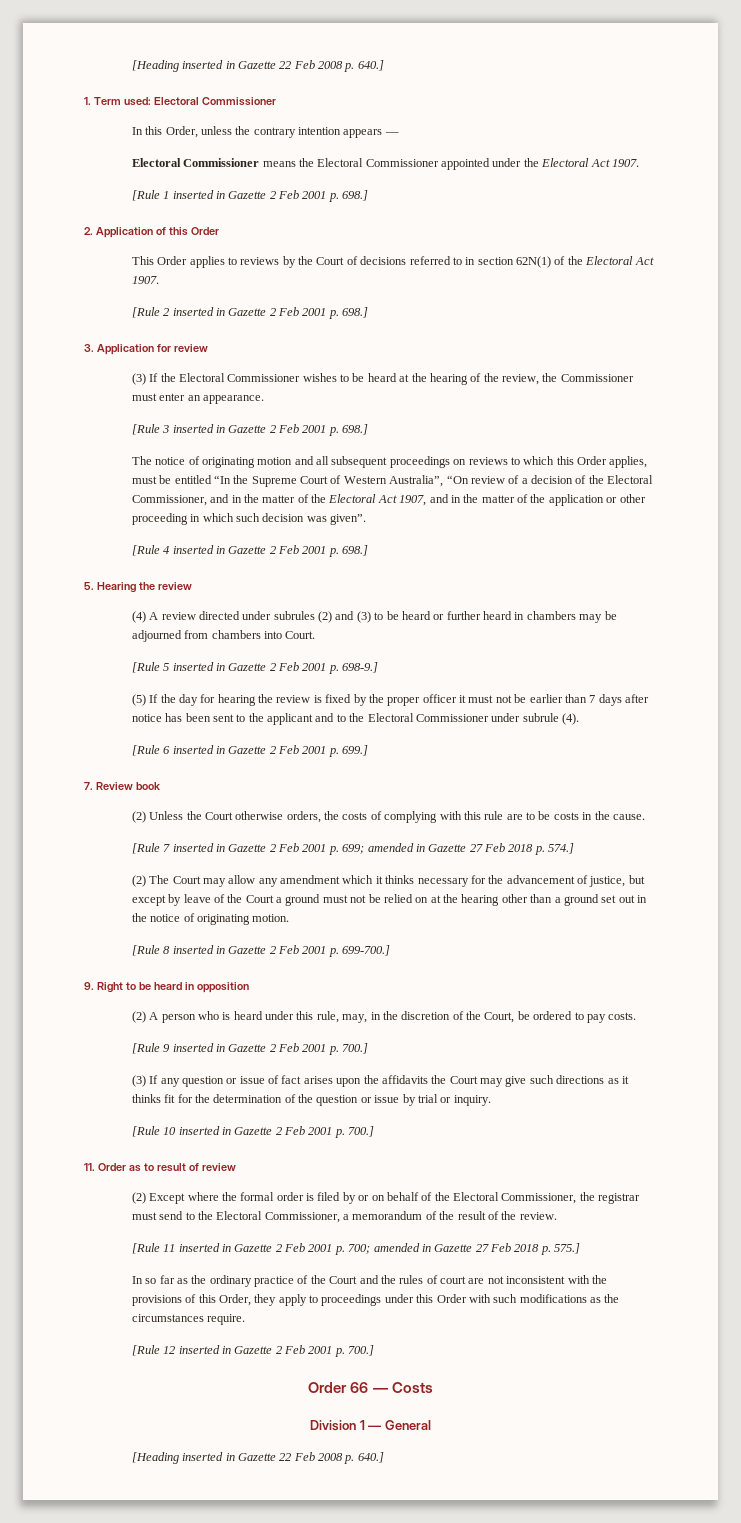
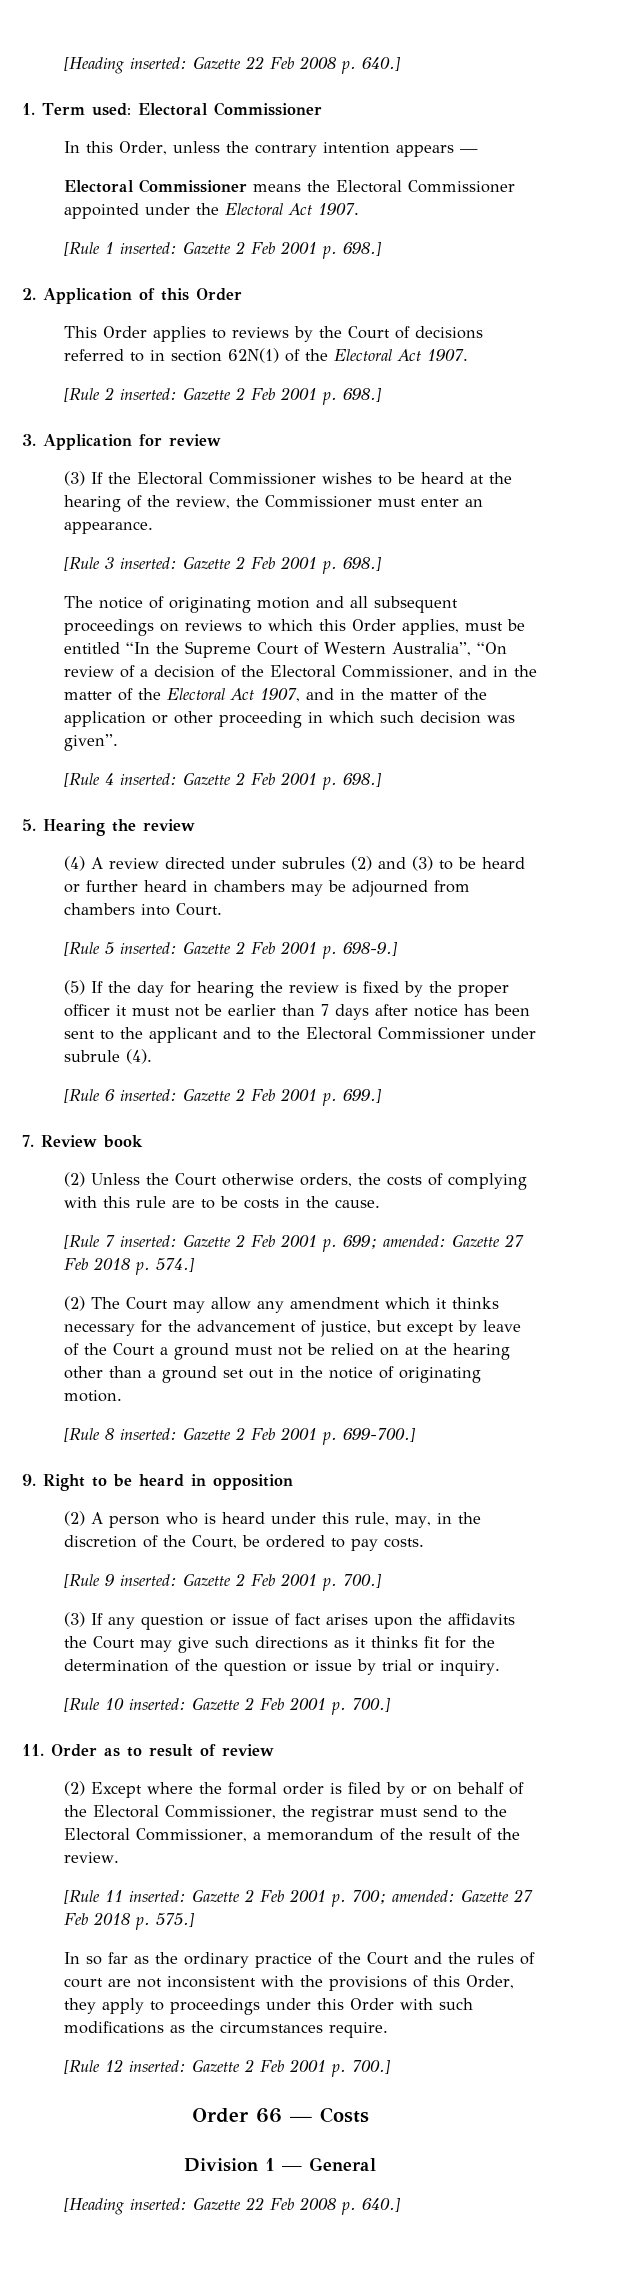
[131,60,235,72] [Heading inserted in -> [64,56,188,74] [Heading inserted:
[172,190,225,199] inserted in -> [120,242,178,254] inserted:
[172,307,225,316] inserted in -> [120,388,178,400] inserted:
[172,424,225,433] inserted in -> [120,557,178,569] inserted:
[172,545,225,554] inserted in -> [120,773,178,785] inserted:
[172,662,225,671] inserted in -> [120,942,178,954] inserted:
[172,745,225,754] inserted in -> [120,1089,178,1101] inserted:
[172,843,225,852] inserted in -> [120,1235,178,1247] inserted:
[367,843,425,852] amended in -> [383,1235,447,1247] amended:
[172,945,225,954] inserted in -> [120,1428,178,1440] inserted:
[172,1043,225,1052] inserted in -> [120,1574,178,1586] inserted:
[178,1126,231,1135] inserted in -> [129,1698,187,1710] inserted:
[178,1243,231,1252] inserted in -> [129,1890,187,1902] inserted:
[373,1243,431,1252] amended in -> [392,1890,456,1902] amended:
[178,1345,231,1354] inserted in -> [129,2060,187,2072] inserted:
[182,1452,235,1461] inserted in -> [130,2198,188,2210] inserted:

